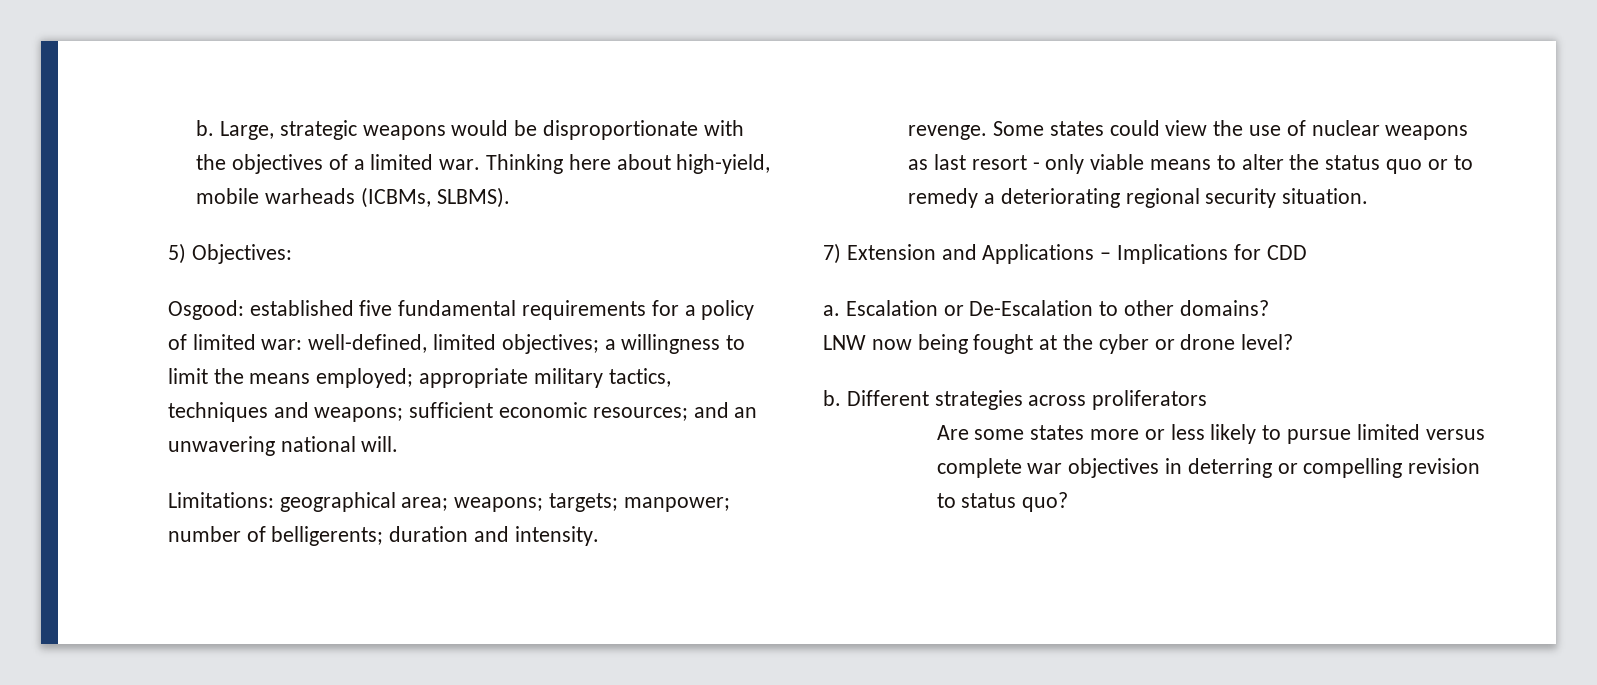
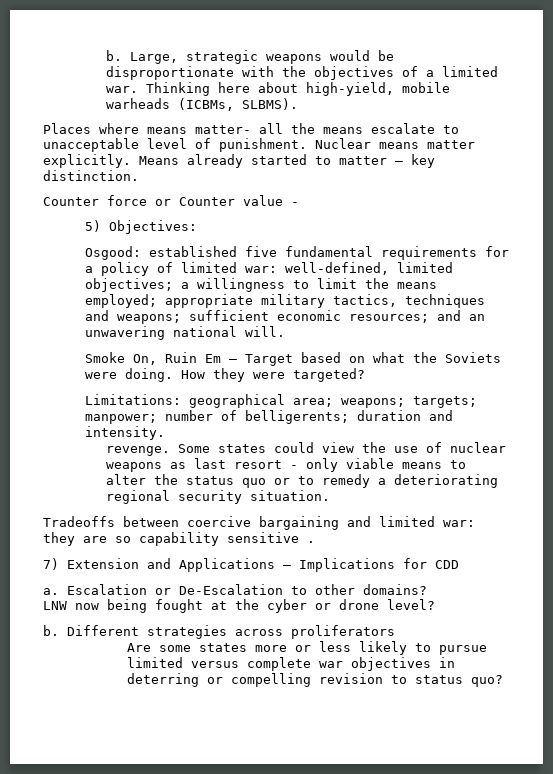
(510, 197) none -> [43,123,459,134] [43,138,475,152] [43,154,435,168] [43,170,139,181] [43,195,299,206] // Places where means matter- all the means escalate to unacceptable level of punishment. Nuclear means matter explicitly. Means already started to matter – key distinction. // Counter force or Counter value -
(399, 444) none -> [84,352,501,366] [84,368,365,382] // Smoke On, Ruin Em – Target based on what the Soviets were doing. How they were targeted?
(1369, 196) none -> [43,516,475,530] [43,532,315,546] // Tradeoffs between coercive bargaining and limited war: they are so capability sensitive .

